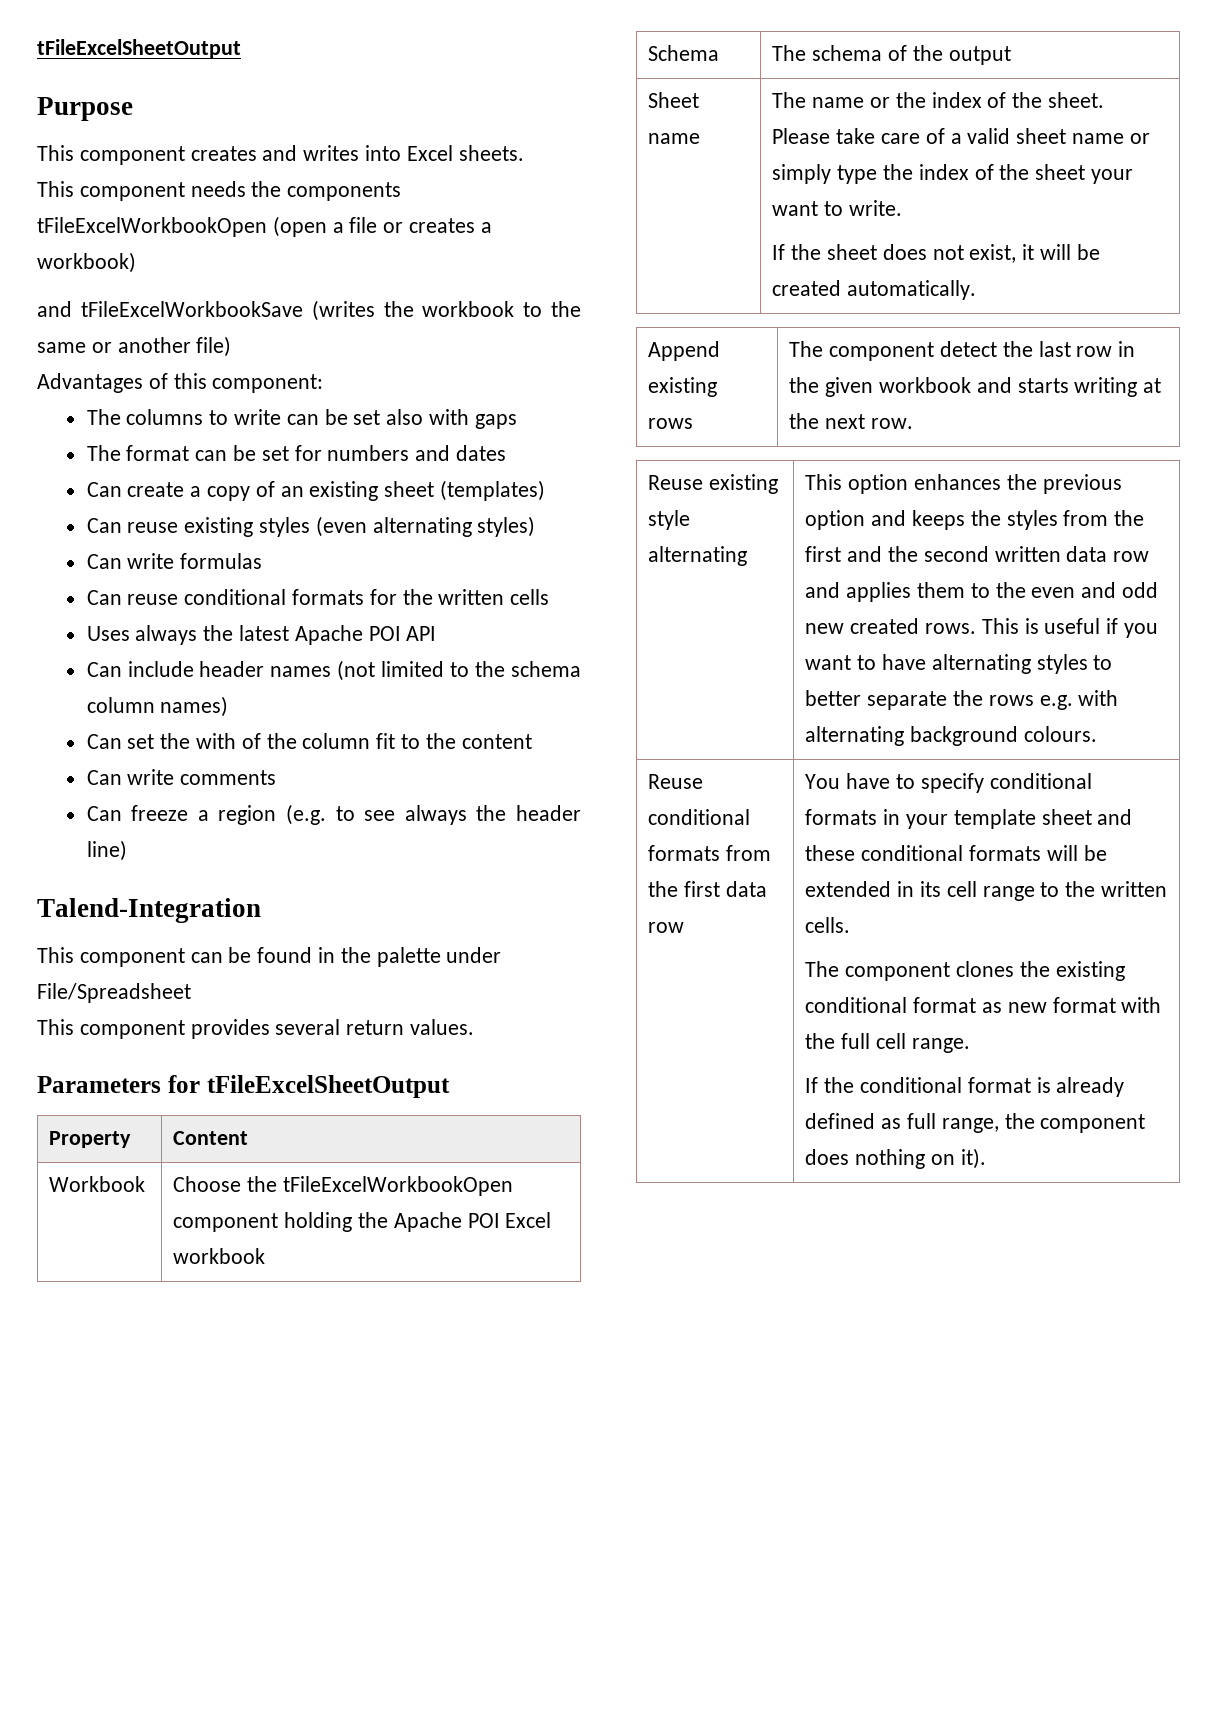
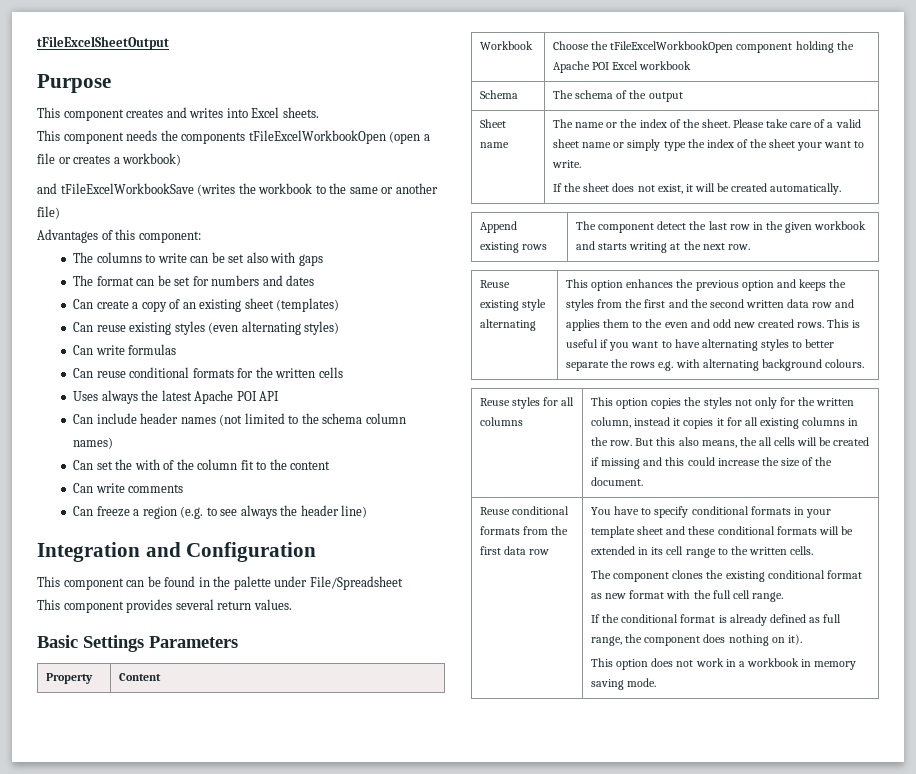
[37,898,261,923] Talend-Integration -> [37,542,317,562] Integration and Configuration
(475, 1027) none -> [37,635,144,652] Basic Settings
[167,1075,450,1098] for tFileExcelSheetOutput -> (238, 642) none
(1098, 734) none -> [480,397,575,409] [480,417,524,426] [591,397,855,409] [591,417,859,429] [591,437,870,448] [591,457,833,469] [591,477,644,486] // Reuse styles for all columns | This option copies the styles not only for the written column, instead it copies it for all existing columns in the row. But this also means, the all cells will be created if missing and this could increase the size of the document.
(986, 1158) none -> [591,658,857,670] [591,678,657,690] // This option does not work in a workbook in memory saving mode.

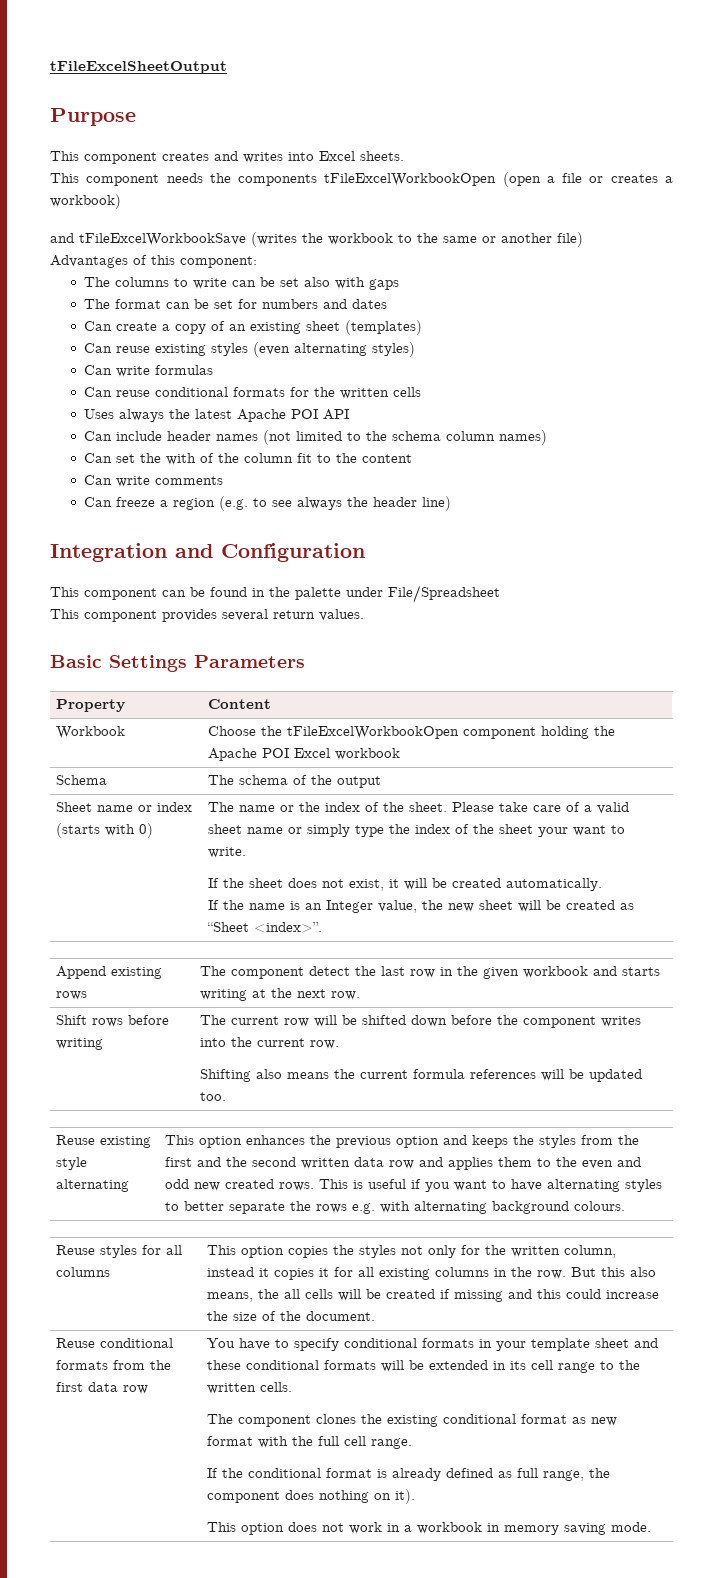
(510, 145) none -> [138,802,193,812] [56,823,154,838] or index (starts with 0)
(842, 189) none -> [208,900,635,913] [207,922,323,933] // If the name is an Integer value, the new sheet will be created as “Sheet <index>”.
(750, 247) none -> [56,1015,170,1027] [56,1038,104,1050] [200,1015,642,1028] [200,1037,340,1049] [200,1069,643,1082] [200,1092,227,1101] // Shift rows before writing | The current row will be shifted down before the component writes into the current row. // Shifting also means the current formula references will be updated too.

